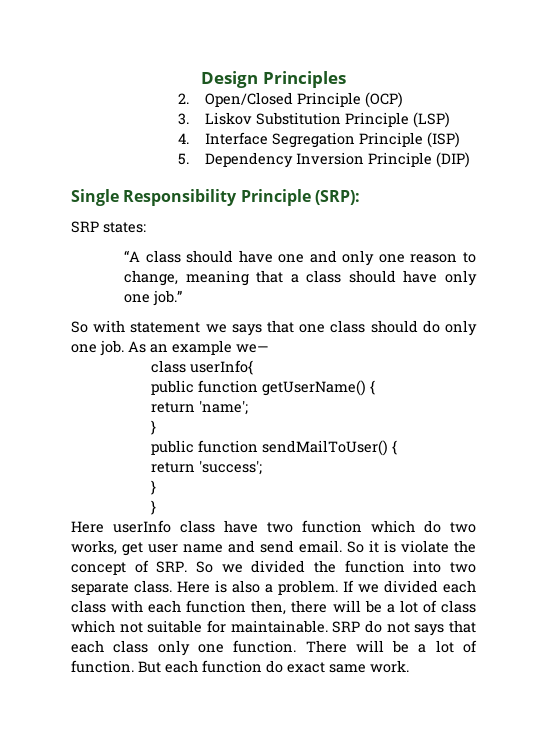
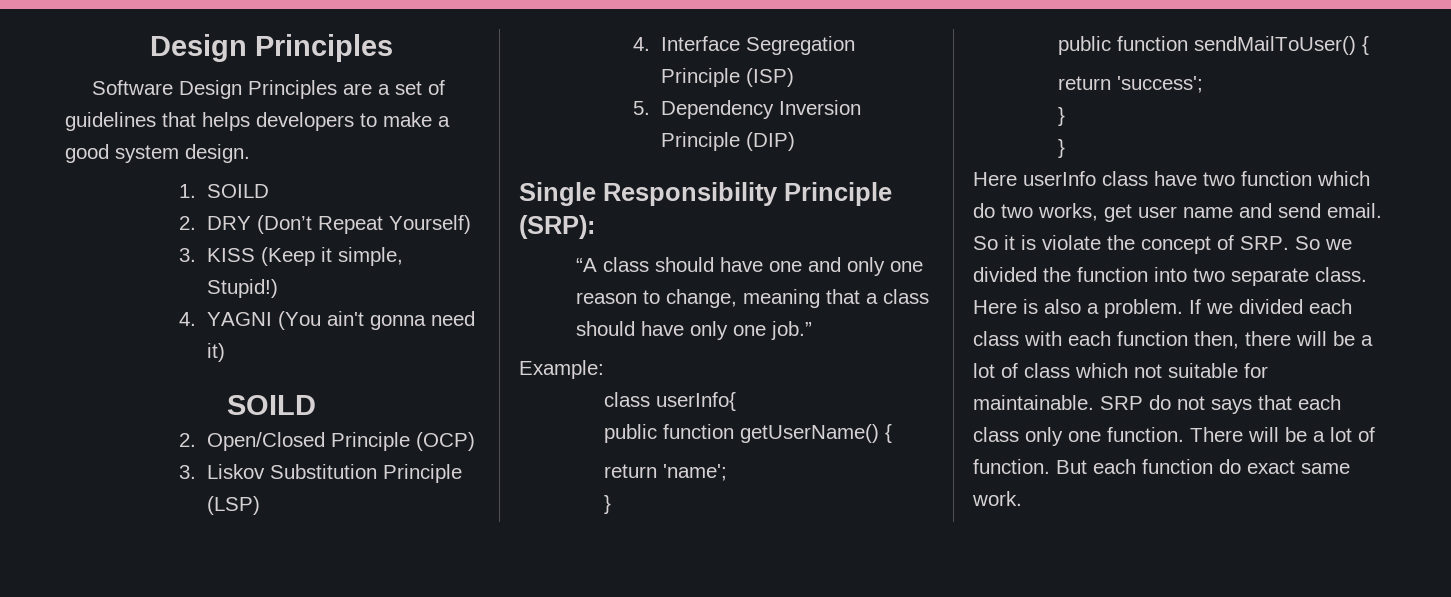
[201,71,346,88] Design Principles -> [150,34,393,62] [92,80,446,99] [65,112,450,131] [65,144,250,163] [178,184,270,198] [178,215,472,234] [178,247,404,266] [207,279,279,298] [178,311,476,330] [207,343,226,362] [227,395,316,415] Design Principles // Software Design Principles are a set of guidelines that helps developers to make a good system design. // 1. SOILD // 2. DRY (Don’t Repeat Yourself) // 3. KISS (Keep it simple, Stupid!) // 4. YAGNI (You ain't gonna need it) // SOILD
[71,221,146,233] // SRP states: -> (595, 227) none
[71,320,477,336] [71,340,268,356] So with statement we says that one class should do only one job. As an example we— -> [519,360,604,379] Example:

